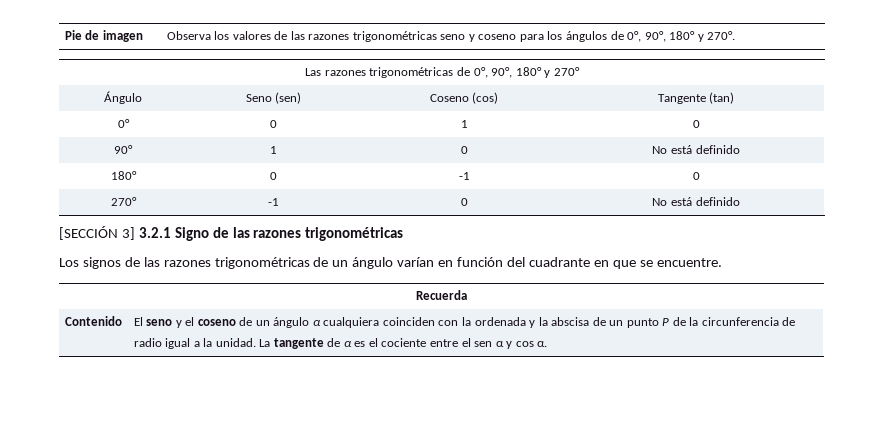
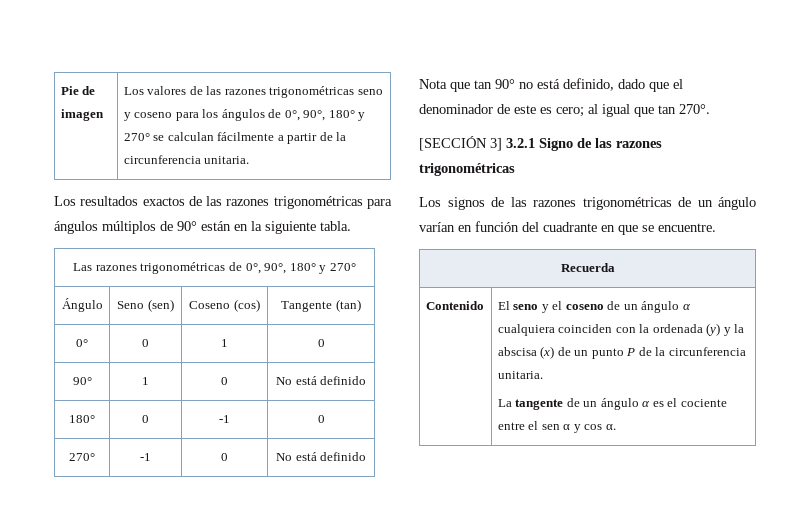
[166,31,230,40] Observa los -> [123,87,144,95] Los
[707,31,736,40] 270°. -> [123,132,347,144] [123,155,250,164] [54,196,392,209] [54,221,351,234] 270° se calculan fácilmente a partir de la circunferencia unitaria. // Los resultados exactos de las razones trigonométricas para ángulos múltiplos de 90° están en la siguiente tabla.
(740, 201) none -> [419,78,683,92] [419,104,710,117] // Nota que tan 90° no está definido, dado que el denominador de este es cero; al igual que tan 270°.
(526, 321) none -> [706,323,721,336] (y)
(590, 321) none -> [540,346,555,359] (x)
[782,317,796,326] [133,338,256,349] de radio igual a la unidad. -> [497,371,543,379] unitaria. //
(341, 342) none -> [583,398,639,410] un ángulo

